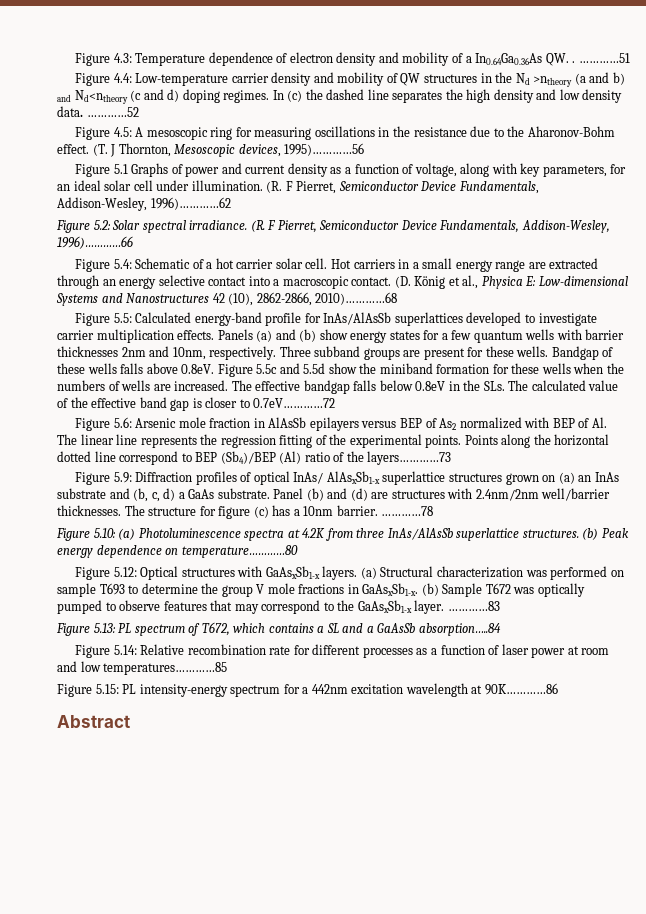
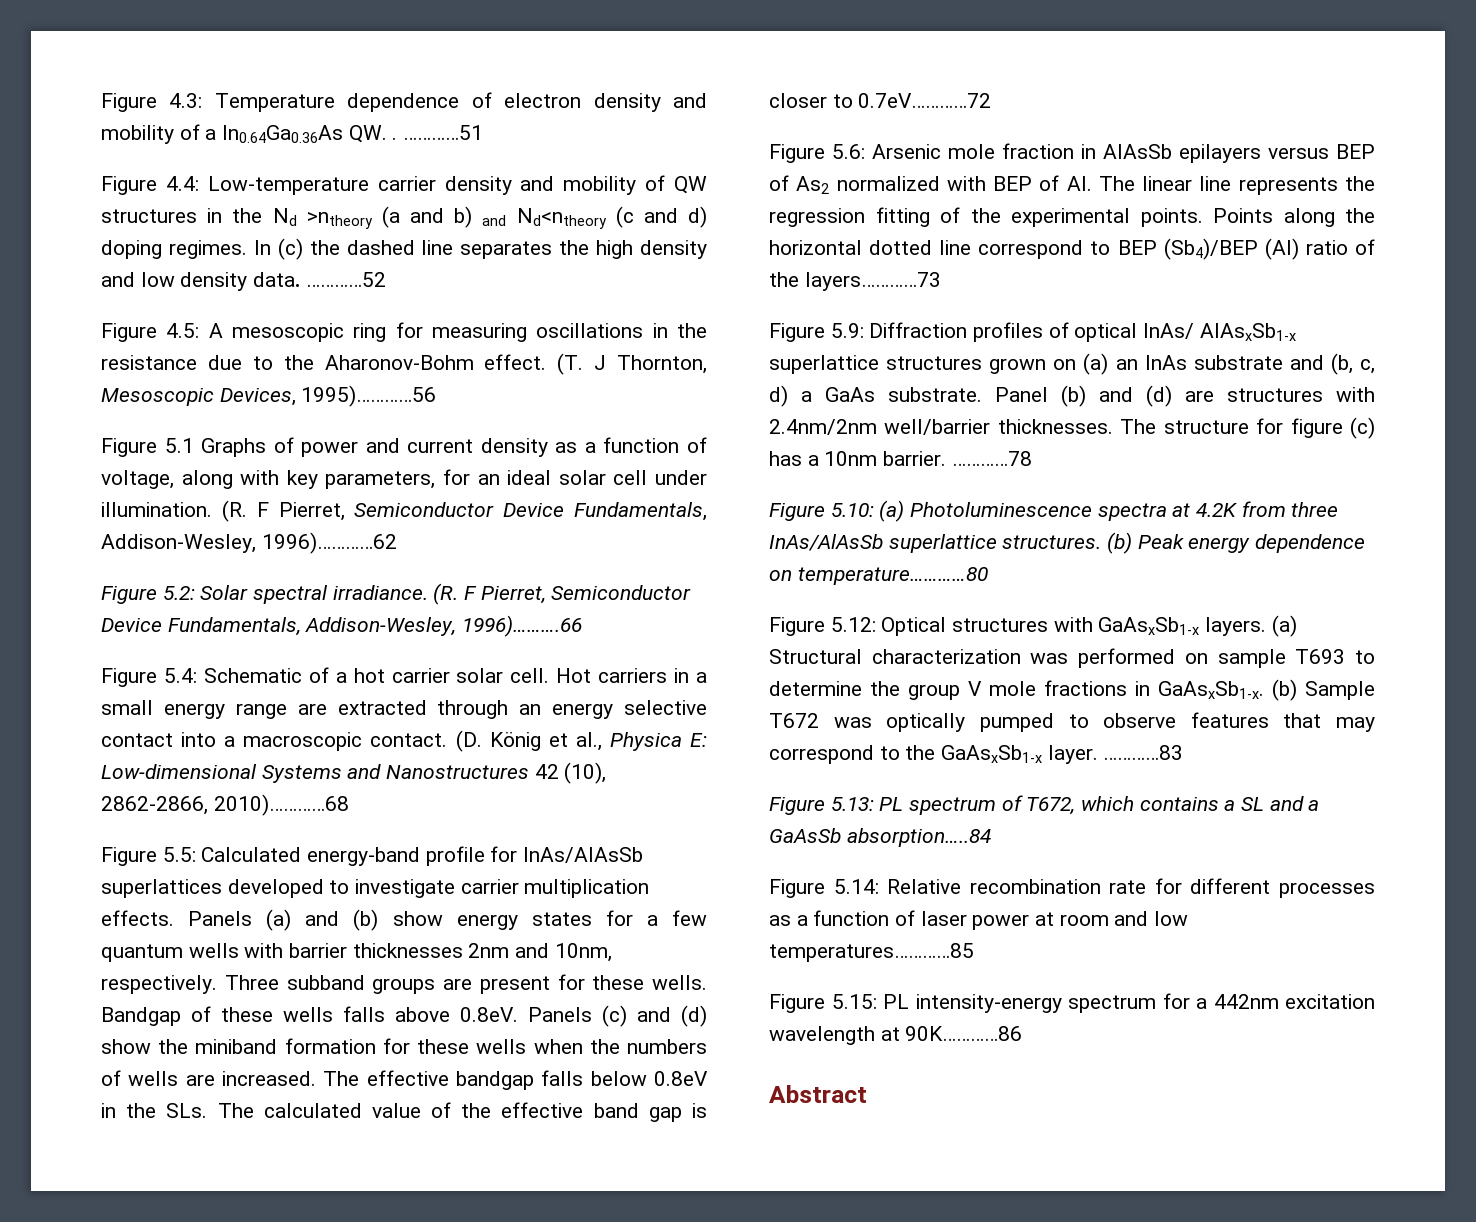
[238,144,281,157] devices, -> [219,388,296,406] Devices,
[57,236,133,249] 1996)…………66 -> [462,615,583,637] 1996)……….66
[217,363,326,377] Figure 5.5c and 5.5d -> [528,1005,707,1027] Panels (c) and (d)

